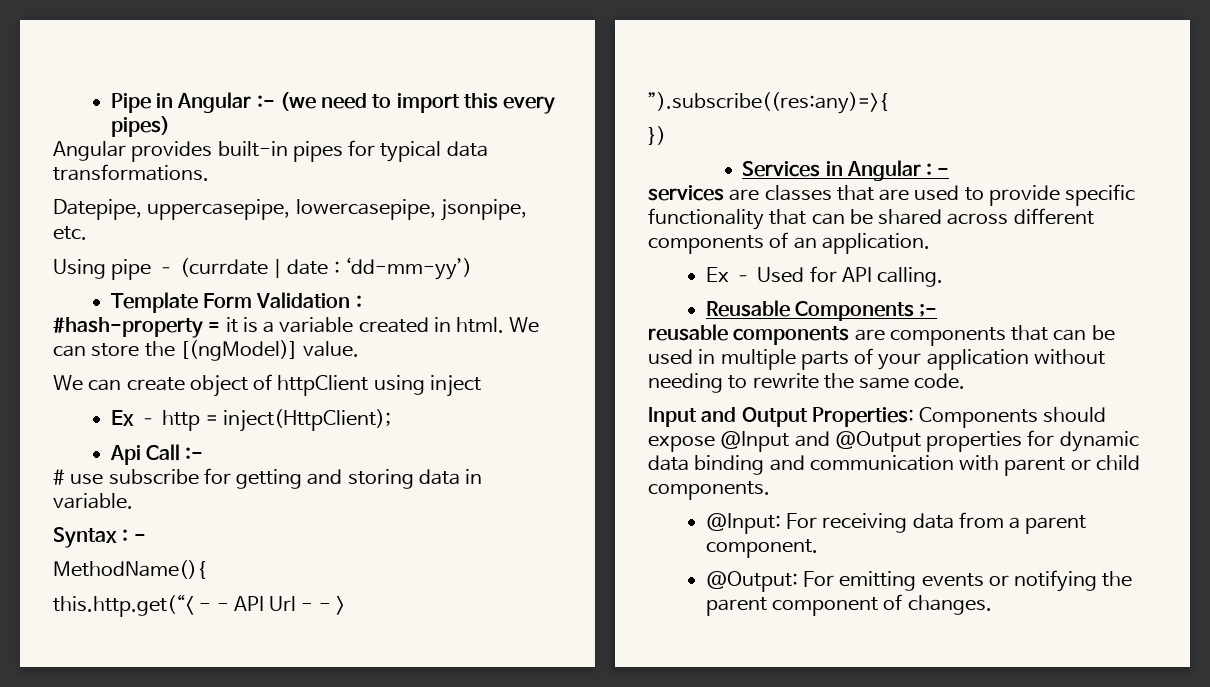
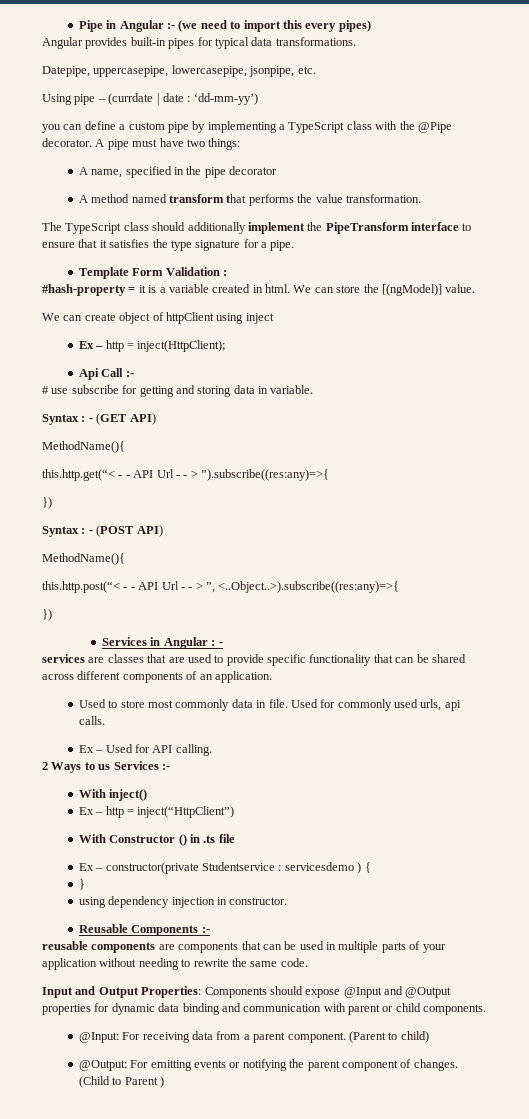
(472, 268) none -> [42,121,452,133] [42,138,241,150] [78,166,278,178] [78,194,421,206] [42,222,472,234] [42,239,295,251] // you can define a custom pipe by implementing a TypeScript class with the @Pipe decorator. A pipe must have two things: // A name, specified in the pipe decorator // A method named transform that performs the value transformation. // The TypeScript class should additionally implement the PipeTransform interface to ensure that it satisfies the type signature for a pipe.
(146, 538) none -> [96,413,156,425] (GET API)
(666, 135) none -> [42,525,163,537] [42,553,125,565] [42,581,400,593] [42,609,52,621] // Syntax : - (POST API) // MethodName(){ // this.http.post(“< - - API Url - - > ”, <..Object..>).subscribe((res:any)=>{ // })
(930, 243) none -> [78,699,461,711] [78,716,105,725] // Used to store most commonly data in file. Used for commonly used urls, api calls.
(944, 277) none -> [42,761,170,773] [78,789,148,801] [78,806,235,818] [78,834,235,846] [78,862,371,874] [78,879,85,890] [78,896,288,908] // 2 Ways to us Services :- // With inject() // Ex – http = inject(“HttpClient”) // With Constructor () in .ts file // Ex – constructor(private Studentservice : servicesdemo ) { // } // using dependency injection in constructor.
[919,304,938,317] ;- -> [201,927,210,933] :-
(818, 548) none -> [348,1031,429,1043] (Parent to child)
(992, 605) none -> [78,1076,165,1088] (Child to Parent )

